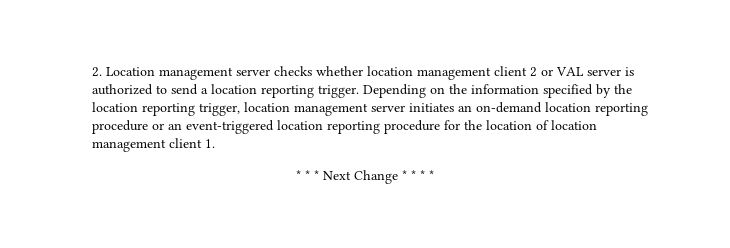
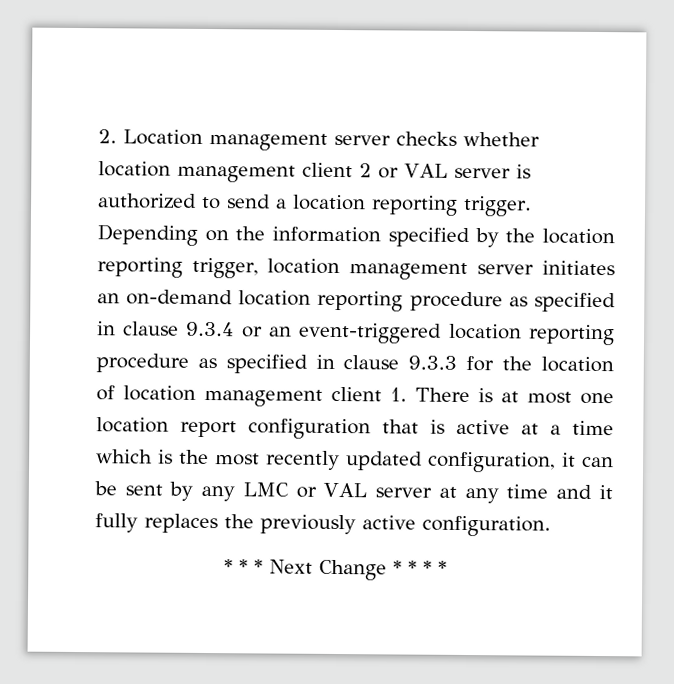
(148, 127) none -> [508,292,616,313] [96,321,235,337] as specified in clause 9.3.4
(440, 127) none -> [197,354,458,374] as specified in clause 9.3.3
(215, 143) none -> [414,387,615,405] [95,417,615,440] [95,449,615,473] [93,481,613,504] [94,513,551,537] There is at most one location report configuration that is active at a time which is the most recently updated configuration, it can be sent by any LMC or VAL server at any time and it fully replaces the previously active configuration.

